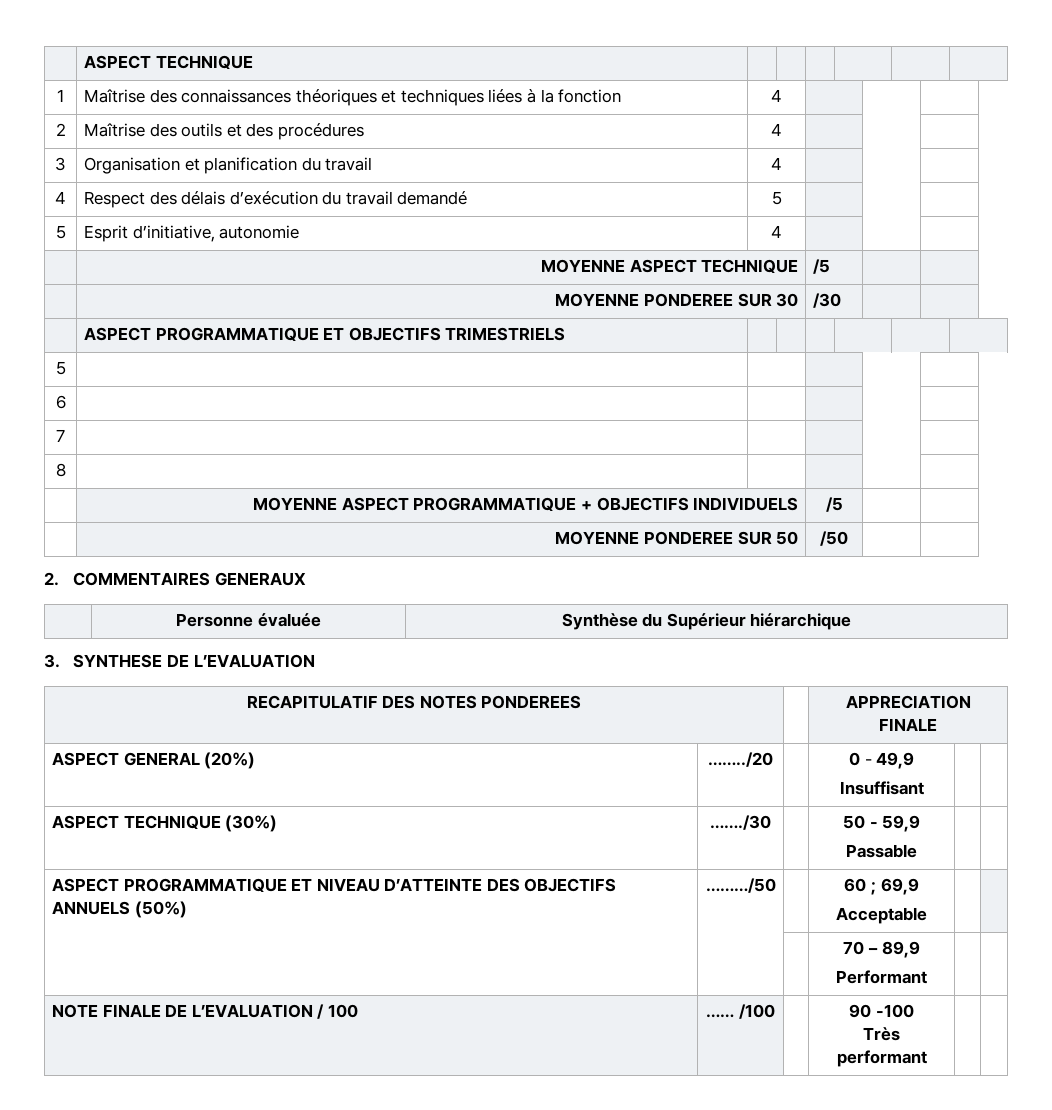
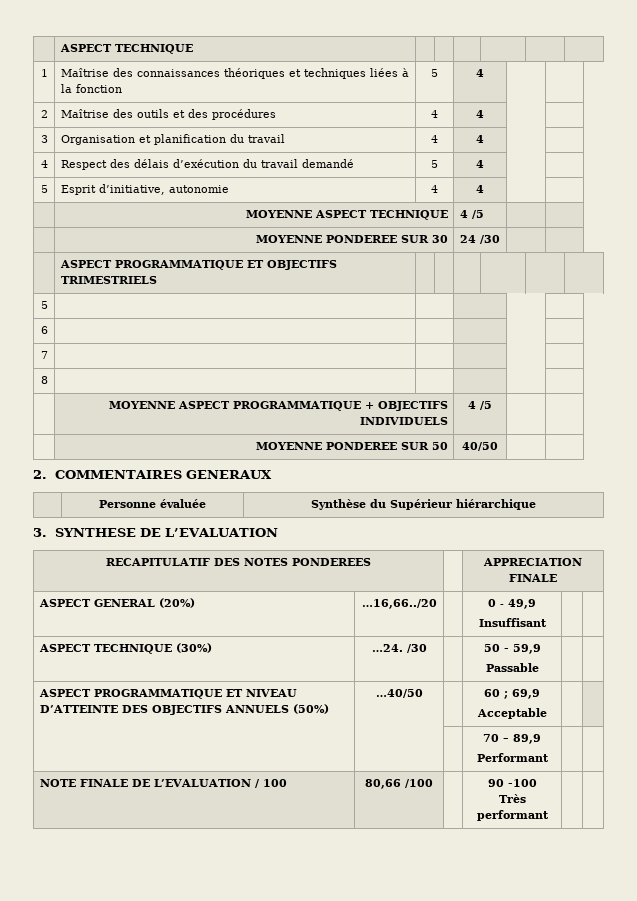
[771,89,782,102] | 4 | | | -> [431,69,438,77] [476,69,484,77] | 5 | 4 | |
(782, 129) none -> [476,110,484,118] 4
(782, 163) none -> [476,135,484,143] 4
(782, 198) none -> [476,160,484,168] 4
(782, 231) none -> [476,185,484,193] 4
(799, 266) none -> [459,210,468,218] 4
(799, 300) none -> [459,235,476,243] 24
(799, 504) none -> [468,401,476,409] 4
[820,531,848,546] /50 -> [462,442,498,451] 40/50
[708,752,773,767] ……../20 -> [361,599,437,609] …16,66../20
[710,815,771,830] ……./30 -> [371,644,427,653] …24. /30
[705,878,776,893] ………/50 -> [375,689,423,698] …40/50
[706,1014,735,1018] …… -> [365,779,401,789] 80,66

